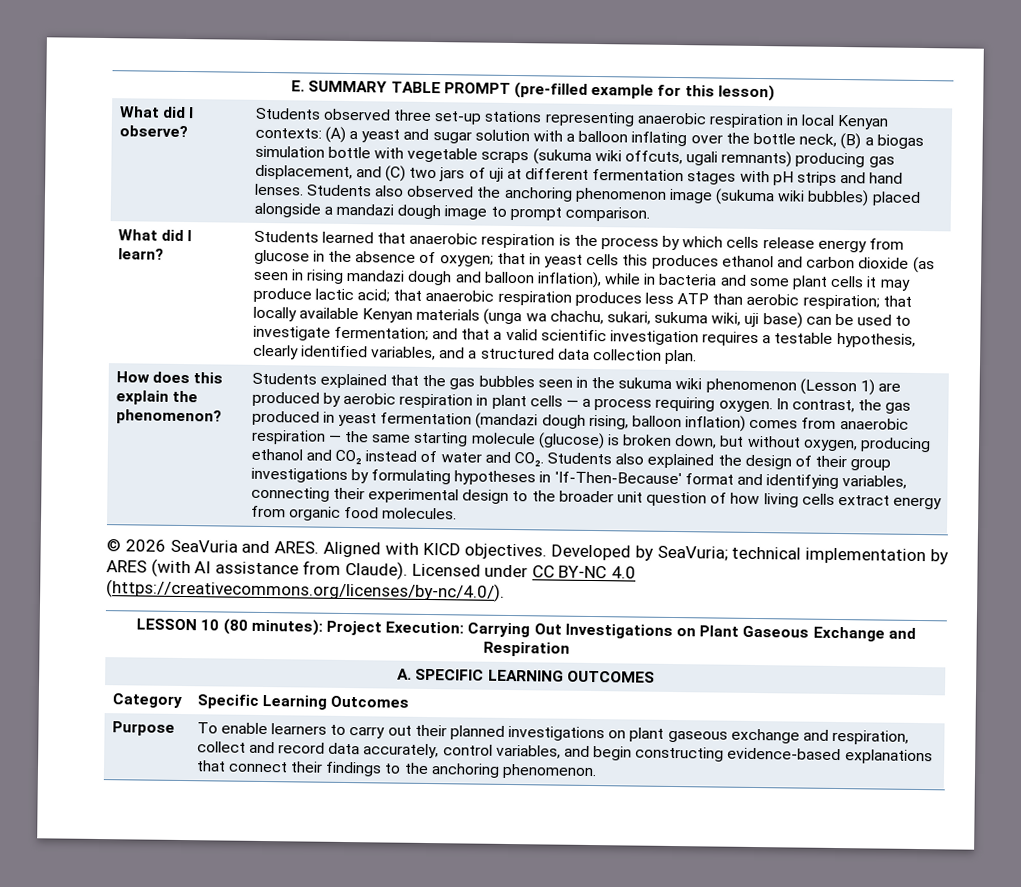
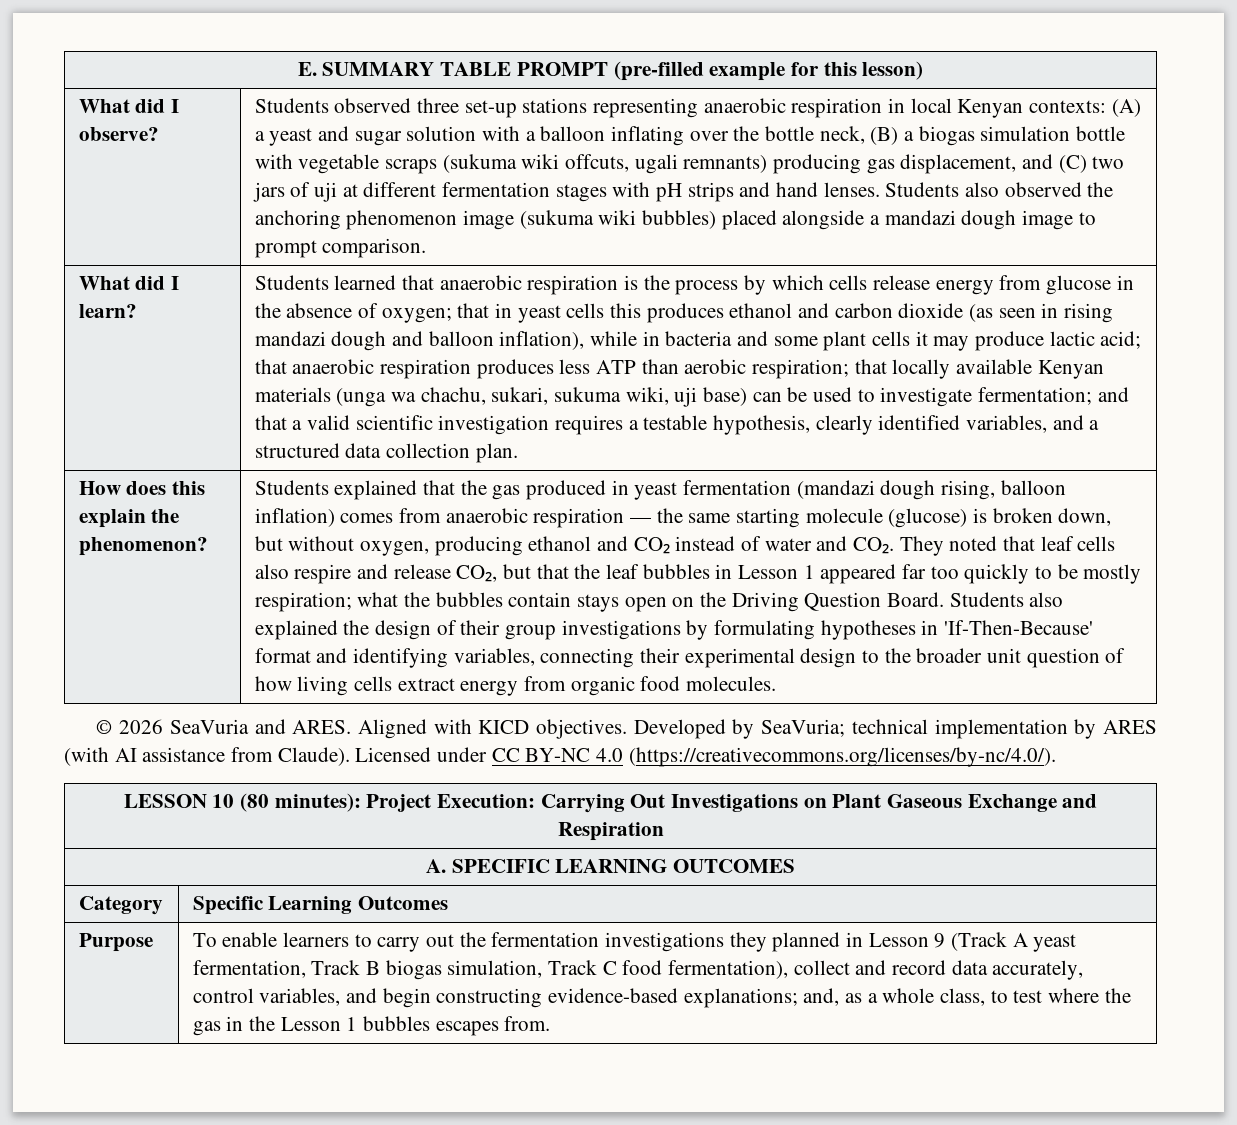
[478,375,902,396] [251,391,912,414] bubbles seen in the sukuma wiki phenomenon (Lesson 1) are produced by aerobic respiration in plant cells — a process requiring oxygen. In contrast, the gas -> (521, 492) none
(544, 459) none -> [899,536,1116,556] [254,564,1142,584] [254,592,945,612] They noted that leaf cells also respire and release CO₂, but that the leaf bubbles in Lesson 1 appeared far too quickly to be mostly respiration; what the bubbles contain stays open on the Driving Question Board.
[414,724,910,745] their planned investigations on plant gaseous exchange and respiration, -> [459,932,1077,952] [192,960,789,980] the fermentation investigations they planned in Lesson 9 (Track A yeast fermentation, Track B biogas simulation, Track C food fermentation),
[844,749,933,765] [195,760,597,780] explanations that connect their findings to the anchoring phenomenon. -> [683,988,1131,1008] [192,1016,551,1036] explanations; and, as a whole class, to test where the gas in the Lesson 1 bubbles escapes from.

